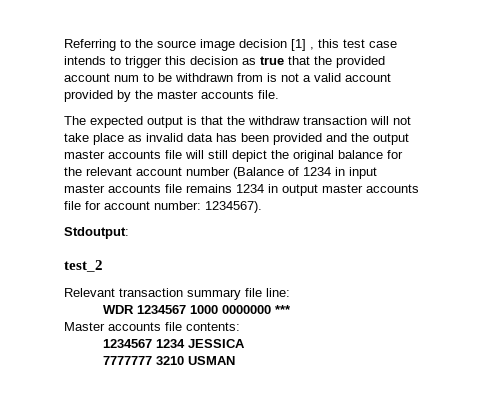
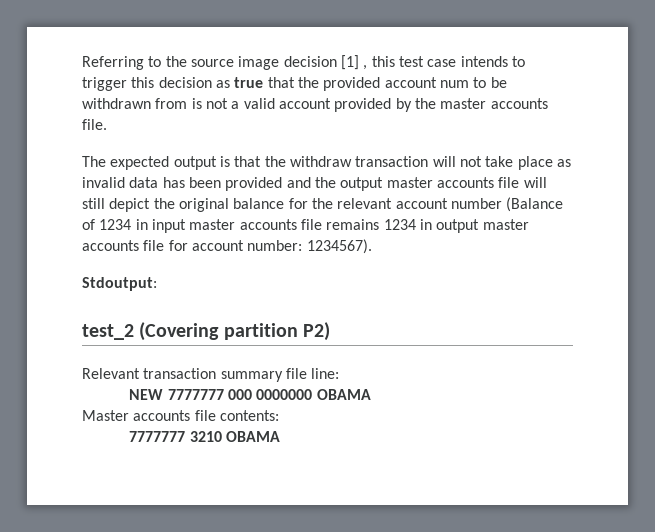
(103, 266) none -> [139,322,331,341] (Covering partition P2)
[103,305,292,314] WDR 1234567 1000 0000000 *** -> [129,389,371,400] NEW 7777777 000 0000000 OBAMA
[103,339,246,348] // 1234567 1234 JESSICA -> (279, 415) none
[188,356,236,365] USMAN -> [226,431,281,442] OBAMA

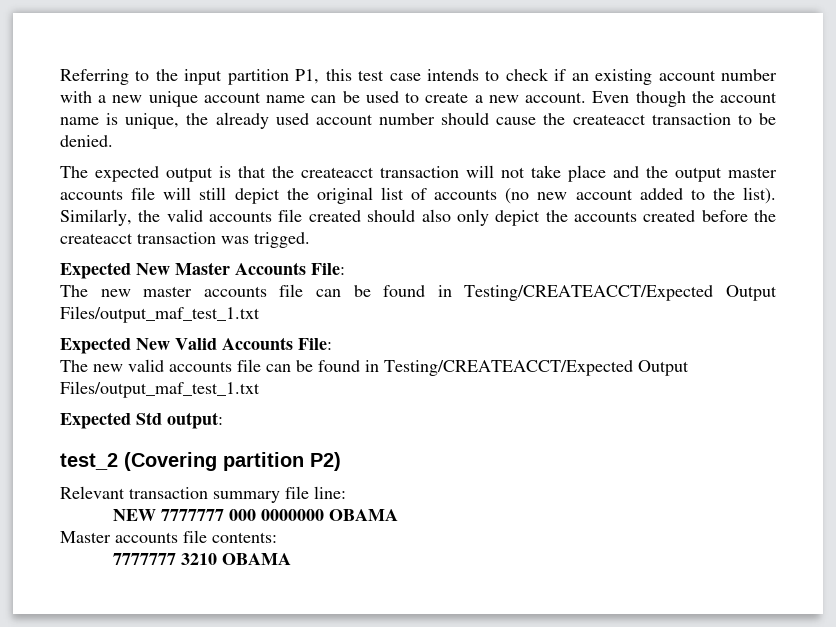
[190,55,368,70] source image decision [1] , -> [184,69,320,85] input partition P1,
[82,77,507,91] [82,98,548,112] [82,119,107,130] trigger this decision as true that the provided account num to be withdrawn from is not a valid account provided by the master accounts file. -> [505,68,777,85] [60,91,778,107] [60,112,776,129] [60,135,113,147] check if an existing account number with a new unique account name can be used to create a new account. Even though the account name is unique, the already used account number should cause the createacct transaction to be denied.
[289,156,352,167] withdraw -> [301,167,374,178] createacct
[556,159,571,167] [82,177,283,191] as invalid data has been provided -> (606, 173) none
[233,197,564,212] [82,219,529,233] [82,239,372,254] [82,277,157,291] balance for the relevant account number (Balance of 1234 in input master accounts file remains 1234 in output master accounts file for account number: 1234567). // Stdoutput: -> [380,187,776,204] [60,209,776,226] [60,232,310,248] [60,262,345,279] [60,284,778,301] [60,306,260,323] [60,337,332,354] [60,359,689,376] [60,381,260,398] [60,412,223,429] list of accounts (no new account added to the list). Similarly, the valid accounts file created should also only depict the accounts created before the createacct transaction was trigged. // Expected New Master Accounts File: // The new master accounts file can be found in Testing/CREATEACCT/Expected Output Files/output_maf_test_1.txt // Expected New Valid Accounts File: // The new valid accounts file can be found in Testing/CREATEACCT/Expected Output Files/output_maf_test_1.txt // Expected Std output:

